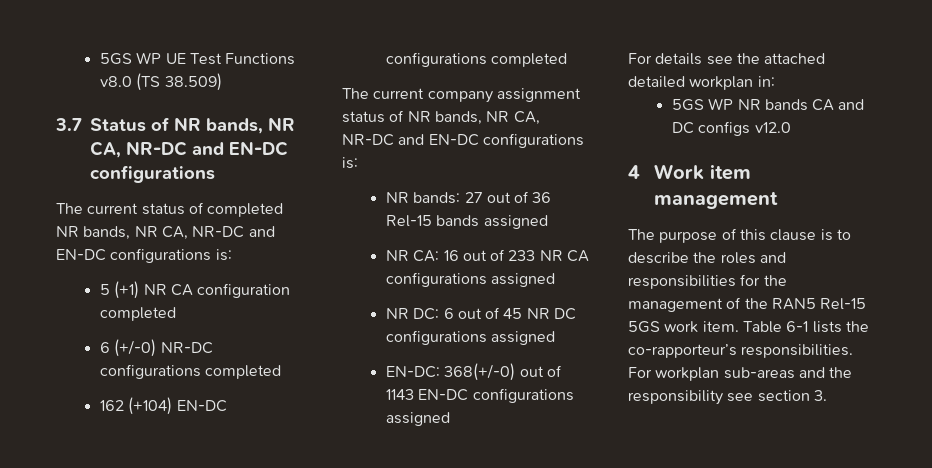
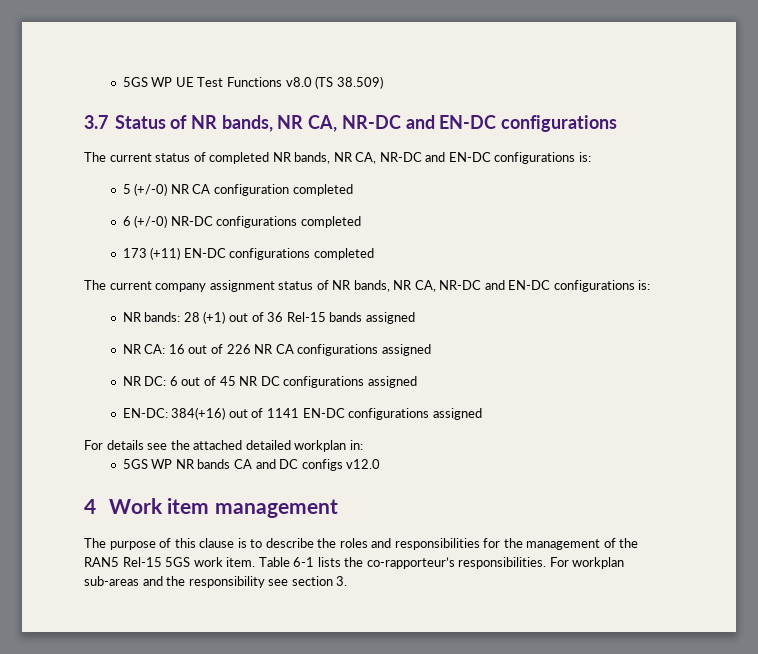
[114,281,140,299] (+1) -> [134,183,168,196] (+/-0)
[99,397,173,415] 162 (+104) -> [122,247,181,260] 173 (+11)
[464,192,483,203] 27 -> [183,311,226,324] 28 (+1)
[508,250,536,261] 233 -> [226,344,251,354] 226
[444,363,562,381] [385,389,414,400] 368(+/-0) out of 1143 -> [171,407,299,420] 384(+16) out of 1141

